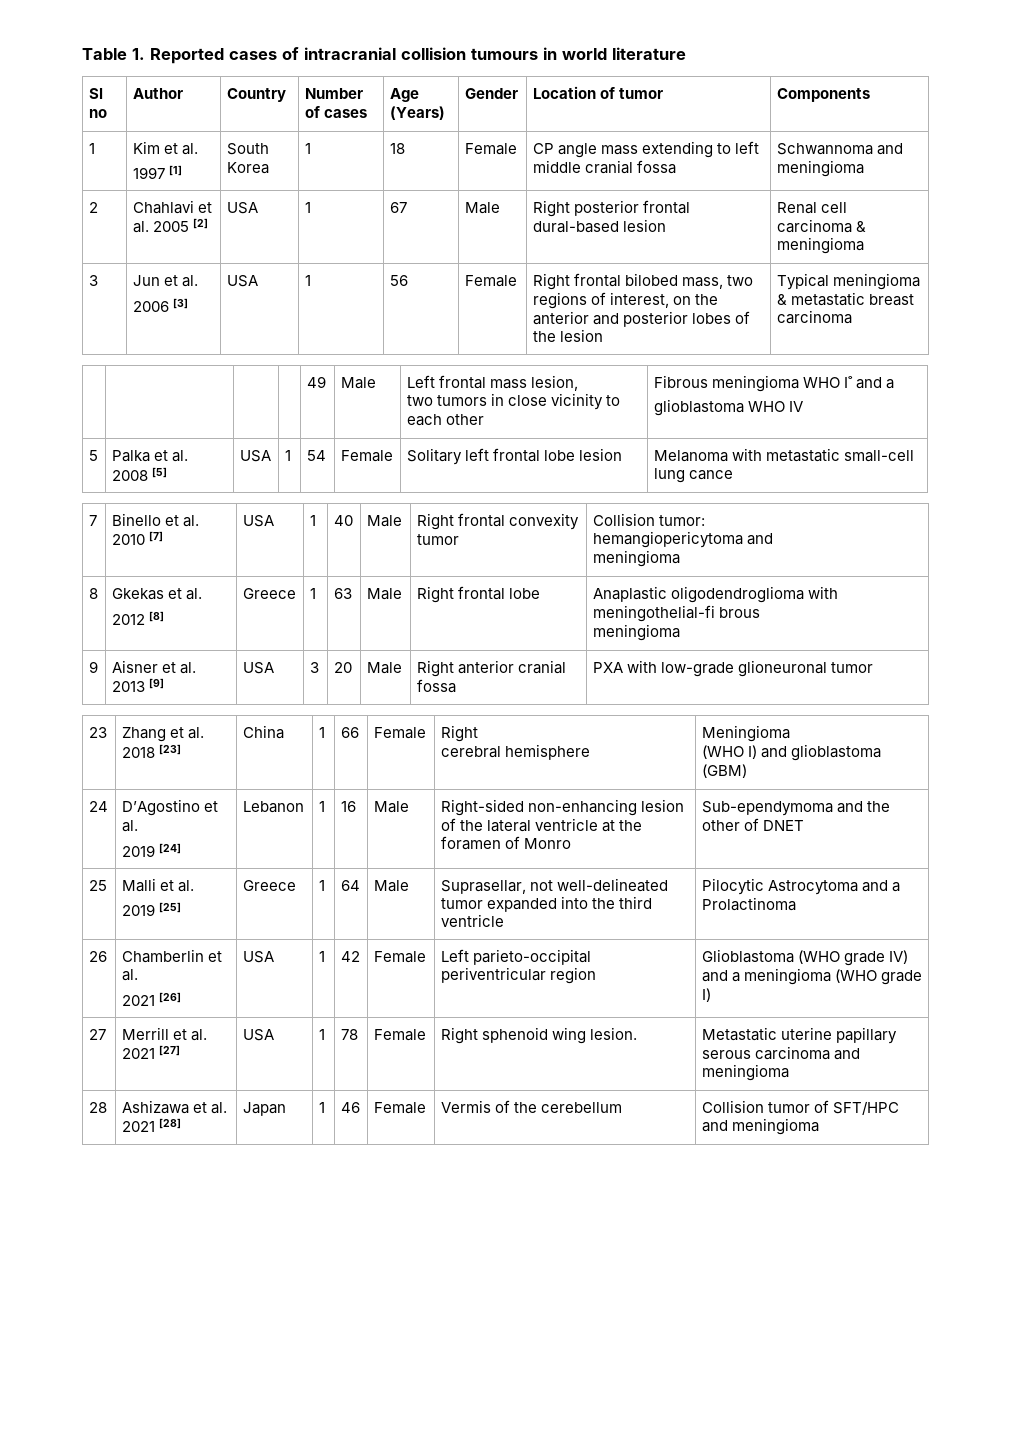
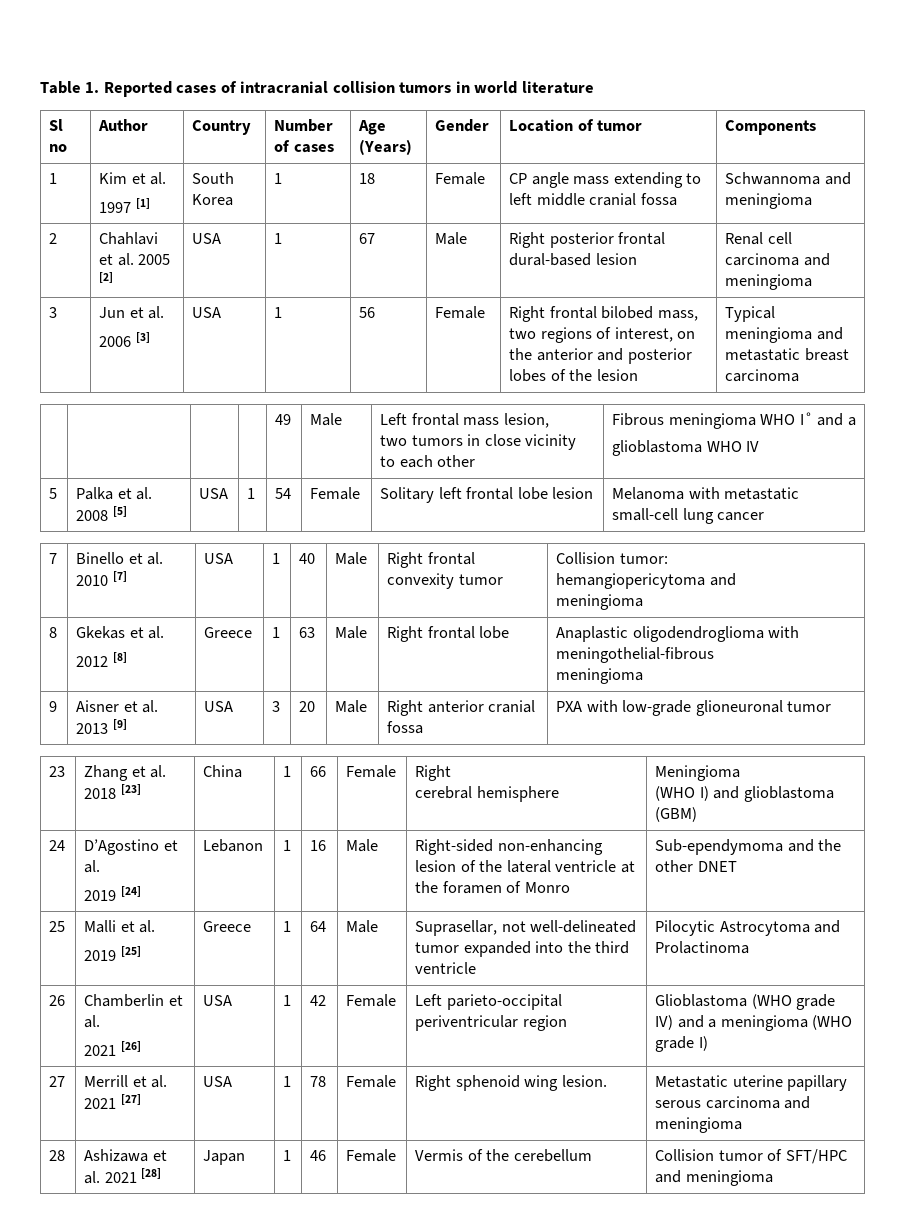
[471,48,538,60] tumours -> [399,82,452,93] tumors
[855,221,866,232] & -> [803,253,830,266] and
[776,294,787,305] & -> [816,327,843,340] and
[688,470,733,480] cance -> [717,512,765,521] cancer
[592,605,760,622] meningothelial-fi brous -> [556,647,715,663] meningothelial-fibrous
[743,818,759,831] of -> (694, 866) none
[891,882,900,892] a -> (841, 926) none

